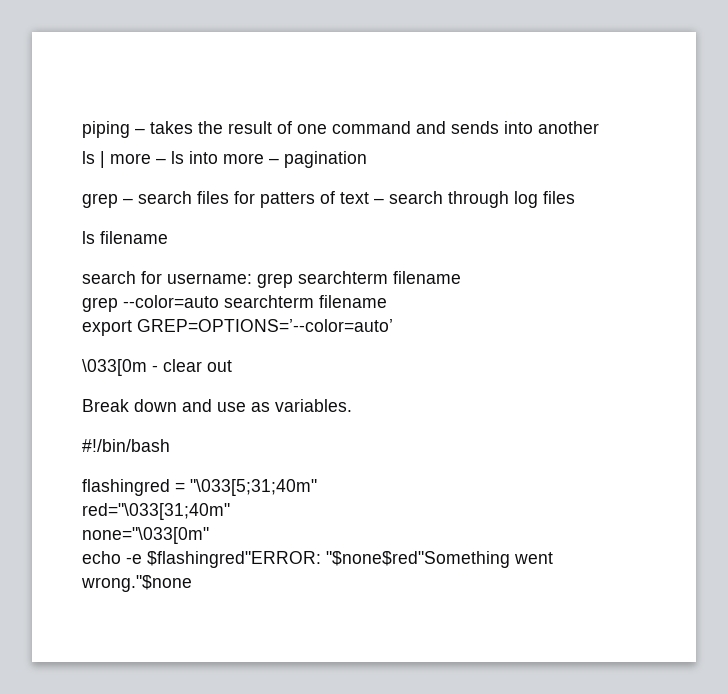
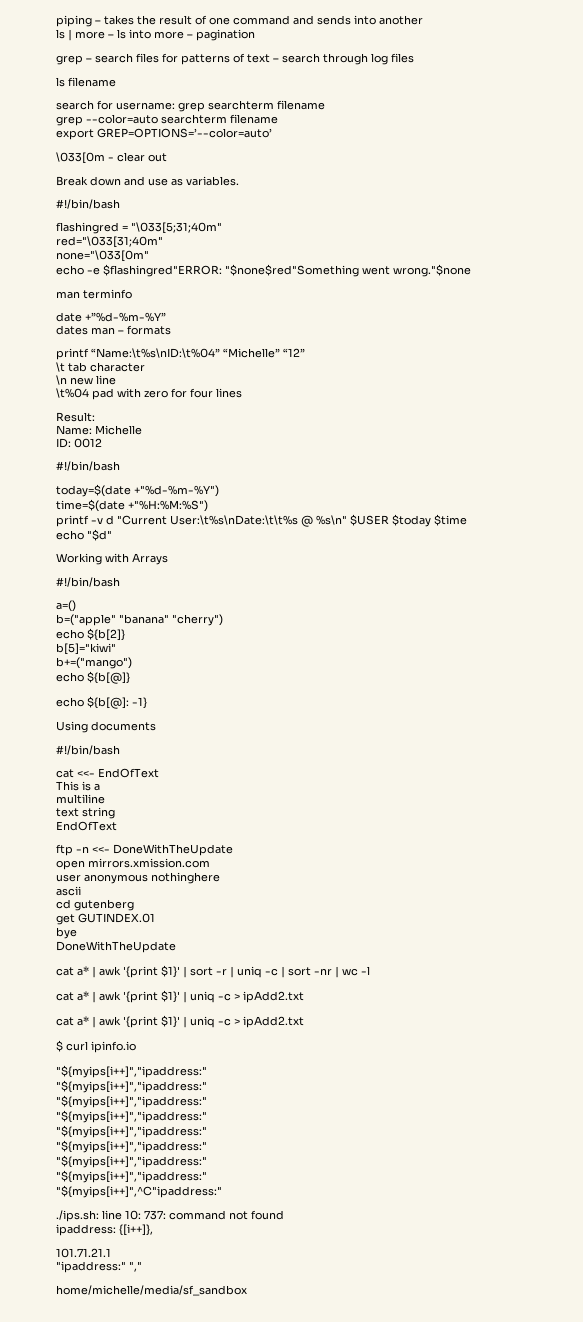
[260,192,315,208] patters -> [181,54,230,65] patterns
(192, 583) none -> [56,289,132,299] [56,312,166,322] [56,325,171,335] [56,348,305,360] [56,362,145,372] [56,375,116,385] [56,388,242,400] [56,412,95,422] [56,425,142,435] [56,438,102,448] [56,461,120,471] [56,484,219,497] [56,499,208,512] [56,514,467,527] [56,529,112,541] [56,553,168,565] [56,577,120,587] [56,600,76,612] [56,614,223,626] [56,628,125,641] [56,643,116,655] [56,657,132,669] [56,671,130,684] [56,696,147,709] [56,721,156,733] [56,745,120,755] [56,768,159,778] [56,781,100,791] [56,794,105,804] [56,807,115,819] [56,821,117,831] [56,844,233,856] [56,858,210,870] [56,872,220,884] [56,886,81,896] [56,899,134,911] [56,913,155,925] [56,927,77,939] [56,941,176,953] [56,965,370,978] [56,990,304,1003] [56,1015,304,1028] [56,1040,136,1053] [56,1065,207,1078] [56,1080,207,1093] [56,1095,207,1108] [56,1110,207,1123] [56,1125,207,1138] [56,1140,207,1153] [56,1155,207,1168] [56,1170,207,1183] [56,1185,222,1198] [56,1210,284,1222] [56,1224,153,1236] [56,1248,111,1258] [56,1261,142,1273] [56,1285,247,1296] // man terminfo // date +”%d-%m-%Y” // dates man – formats // printf “Name:\t%s\nID:\t%04” “Michelle” “12” // \t tab character // \n new line // \t%04 pad with zero for four lines // Result: // Name: Michelle // ID: 0012 // #!/bin/bash // today=$(date +"%d-%m-%Y") // time=$(date +"%H:%M:%S") // printf -v d "Current User:\t%s\nDate:\t\t%s @ %s\n" $USER $today $time // echo "$d" // Working with Arrays // #!/bin/bash // a=() // b=("apple" "banana" "cherry") // echo ${b[2]} // b[5]="kiwi" // b+=("mango") // echo ${b[@]} // echo ${b[@]: -1} // Using documents // #!/bin/bash // cat <<- EndOfText // This is a // multiline // text string // EndOfText // ftp -n <<- DoneWithTheUpdate // open mirrors.xmission.com // user anonymous nothinghere // ascii // cd gutenberg // get GUTINDEX.01 // bye // DoneWithTheUpdate // cat a* | awk '{print $1}' | sort -r | uniq -c | sort -nr | wc -l // cat a* | awk '{print $1}' | uniq -c > ipAdd2.txt // cat a* | awk '{print $1}' | uniq -c > ipAdd2.txt // $ curl ipinfo.io // "${myips[i++]","ipaddress:" // "${myips[i++]","ipaddress:" // "${myips[i++]","ipaddress:" // "${myips[i++]","ipaddress:" // "${myips[i++]","ipaddress:" // "${myips[i++]","ipaddress:" // "${myips[i++]","ipaddress:" // "${myips[i++]","ipaddress:" // "${myips[i++]",^C"ipaddress:" // ./ips.sh: line 10: 737: command not found // ipaddress: {[i++]}, // 101.71.21.1 // "ipaddress:" "," // home/michelle/media/sf_sandbox

